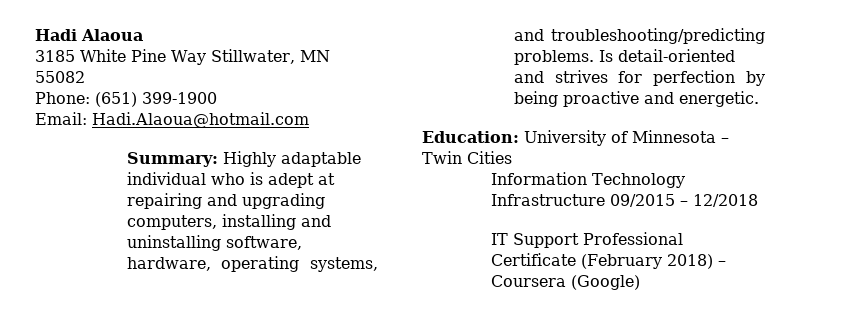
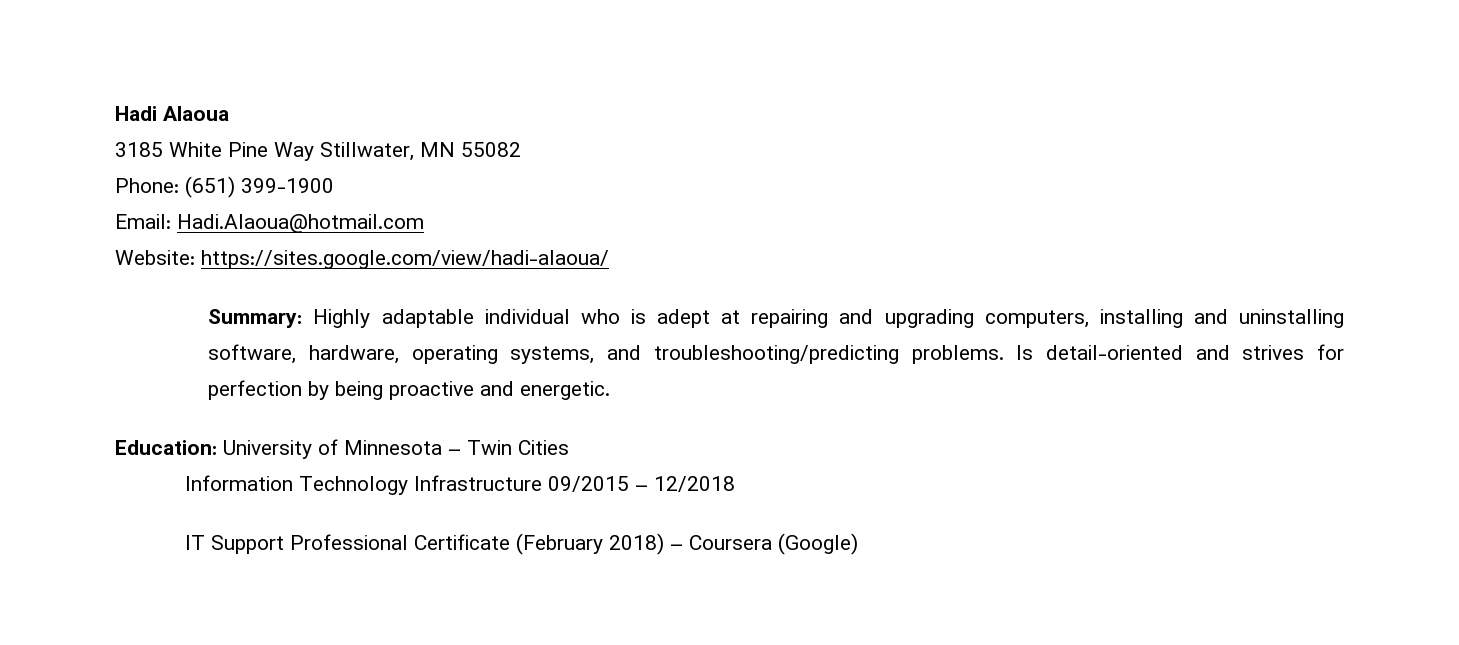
(309, 120) none -> [115,250,609,269] // Website: https://sites.google.com/view/hadi-alaoua/

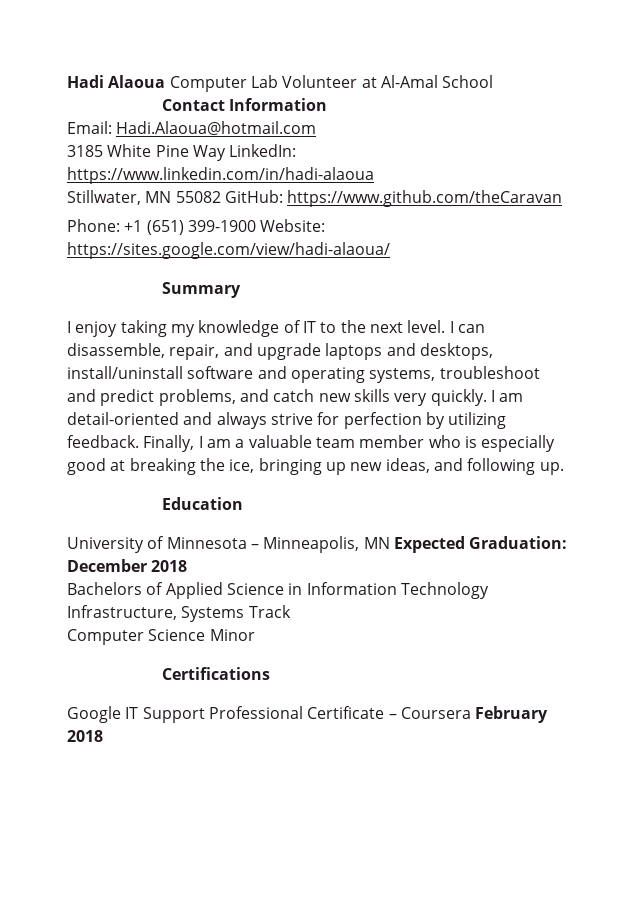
(229, 113) none -> [169,75,494,92] [161,98,327,111] [67,121,317,135] Computer Lab Volunteer at Al-Amal School // Contact Information // Email: Hadi.Alaoua@hotmail.com
(314, 151) none -> [229,144,297,157] [67,167,374,184] LinkedIn: https://www.linkedin.com/in/hadi-alaoua //
(521, 149) none -> [224,190,563,207] GitHub: https://www.github.com/theCaravan
(179, 185) none -> [124,220,143,232] +1
[115,214,424,233] // Email: Hadi.Alaoua@hotmail.com // -> (256, 226) none
[208,309,1344,328] [208,344,1344,364] [208,380,611,400] [115,439,569,459] [184,475,735,495] [184,533,858,555] Summary: Highly adaptable individual who is adept at repairing and upgrading computers, installing and uninstalling software, hardware, operating systems, and troubleshooting/predicting problems. Is detail-oriented and strives for perfection by being proactive and energetic. // Education: University of Minnesota – Twin Cities // Information Technology Infrastructure 09/2015 – 12/2018 // IT Support Professional Certificate (February 2018) – Coursera (Google) -> [161,282,241,298] [67,320,485,337] [67,343,493,360] [67,366,540,383] [67,389,524,406] [67,412,507,429] [67,435,556,452] [67,458,564,475] [161,497,243,510] [67,536,568,553] [67,559,188,572] [67,582,489,599] [67,605,291,622] [67,629,255,645] [161,667,270,680] [67,706,549,723] [67,730,103,742] Summary // I enjoy taking my knowledge of IT to the next level. I can disassemble, repair, and upgrade laptops and desktops, install/uninstall software and operating systems, troubleshoot and predict problems, and catch new skills very quickly. I am detail-oriented and always strive for perfection by utilizing feedback. Finally, I am a valuable team member who is especially good at breaking the ice, bringing up new ideas, and following up. // Education // University of Minnesota – Minneapolis, MN Expected Graduation: December 2018 // Bachelors of Applied Science in Information Technology Infrastructure, Systems Track // Computer Science Minor // Certifications // Google IT Support Professional Certificate – Coursera February 2018

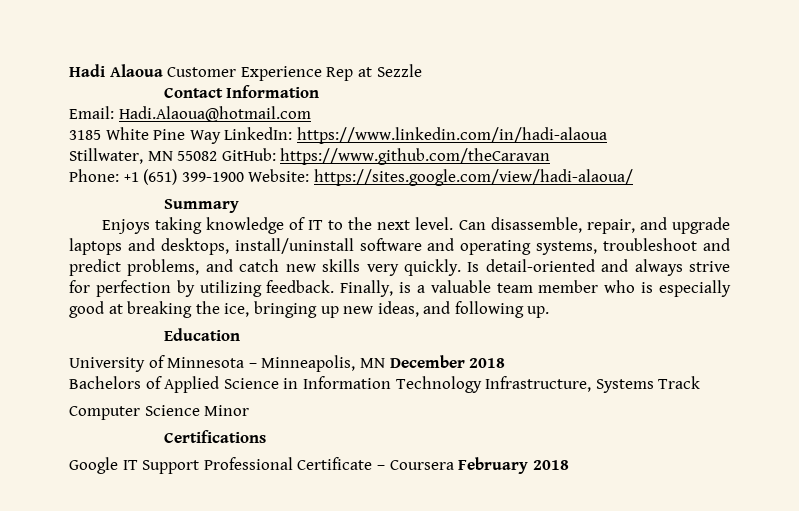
[169,75,494,92] Computer Lab Volunteer at Al-Amal School -> [167,64,422,81] Customer Experience Rep at Sezzle
[67,320,195,337] I enjoy taking my -> [101,217,202,234] Enjoys taking
[449,321,485,333] I can -> [458,220,486,230] Can
[490,390,524,402] I am -> [467,262,480,272] Is
[198,436,231,448] I am -> [399,282,412,293] is
[393,536,568,553] Expected Graduation: -> (385, 363) none

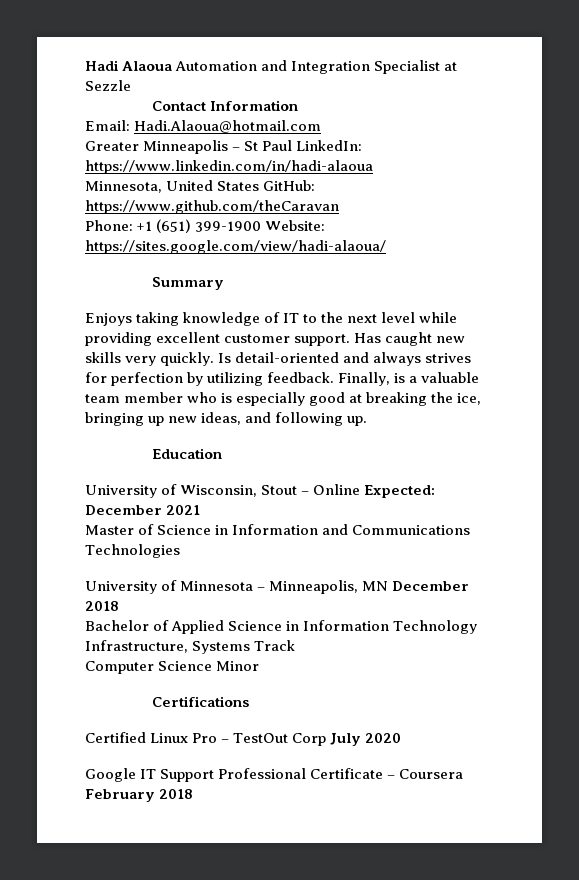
[167,66,354,81] Customer Experience Rep -> [175,60,441,74] Automation and Integration Specialist
[69,127,221,144] 3185 White Pine Way -> [85,140,293,154] Greater Minneapolis – St Paul
[69,148,218,164] Stillwater, MN 55082 -> [85,180,260,193] Minnesota, United States
[415,217,731,234] [69,238,730,255] [69,259,280,276] level. Can disassemble, repair, and upgrade laptops and desktops, install/uninstall software and operating systems, troubleshoot and predict problems, and catch -> [381,312,458,323] [85,332,433,346] level while providing excellent customer support. Has caught
[688,261,730,272] strive -> [425,353,472,363] strives
(240, 334) none -> [85,484,436,498] [85,505,201,515] [85,524,471,535] [85,544,180,558] // University of Wisconsin, Stout – Online Expected: December 2021 // Master of Science in Information and Communications Technologies
[69,376,141,389] Bachelors -> [85,620,149,631] Bachelor
(266, 436) none -> [85,732,402,746] // Certified Linux Pro – TestOut Corp July 2020

